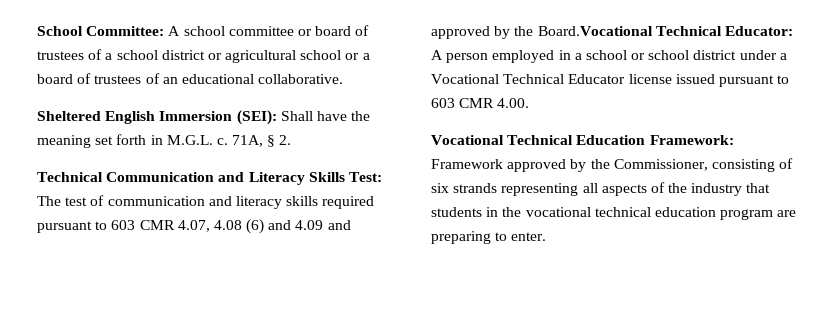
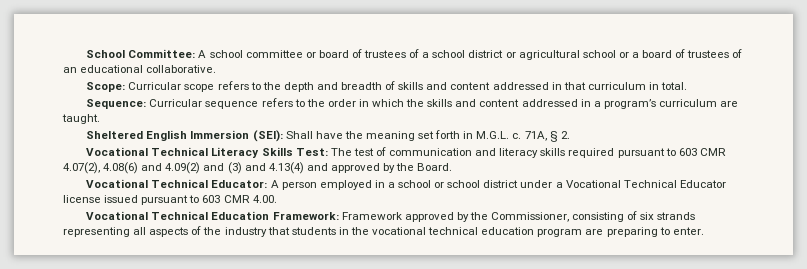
(344, 79) none -> [86,81,688,92] [86,98,739,109] [62,114,100,124] // Scope: Curricular scope refers to the depth and breadth of skills and content addressed in that curriculum in total. // Sequence: Curricular sequence refers to the order in which the skills and content addressed in a program’s curriculum are taught.
[37,172,245,182] Technical Communication and -> [86,147,209,156] Vocational Technical
[177,219,324,234] 4.07, 4.08 (6) and 4.09 -> [63,162,304,174] 4.07(2), 4.08(6) and 4.09(2) and (3) and 4.13(4)
[537,26,653,36] Board.Vocational -> [417,163,453,171] [86,179,149,188] Board. // Vocational

